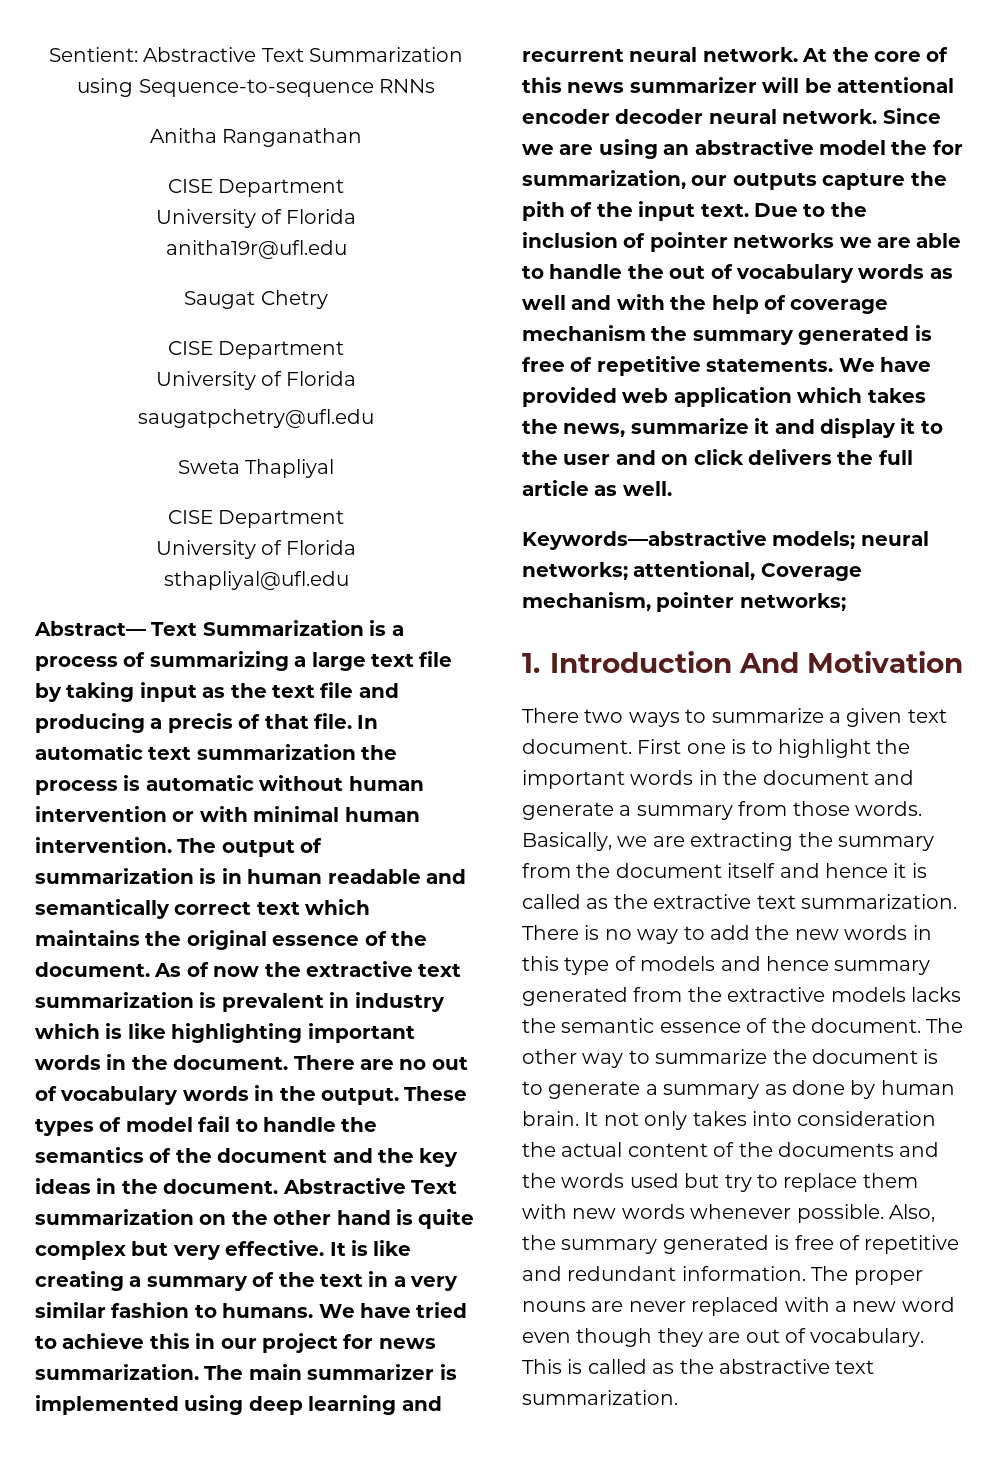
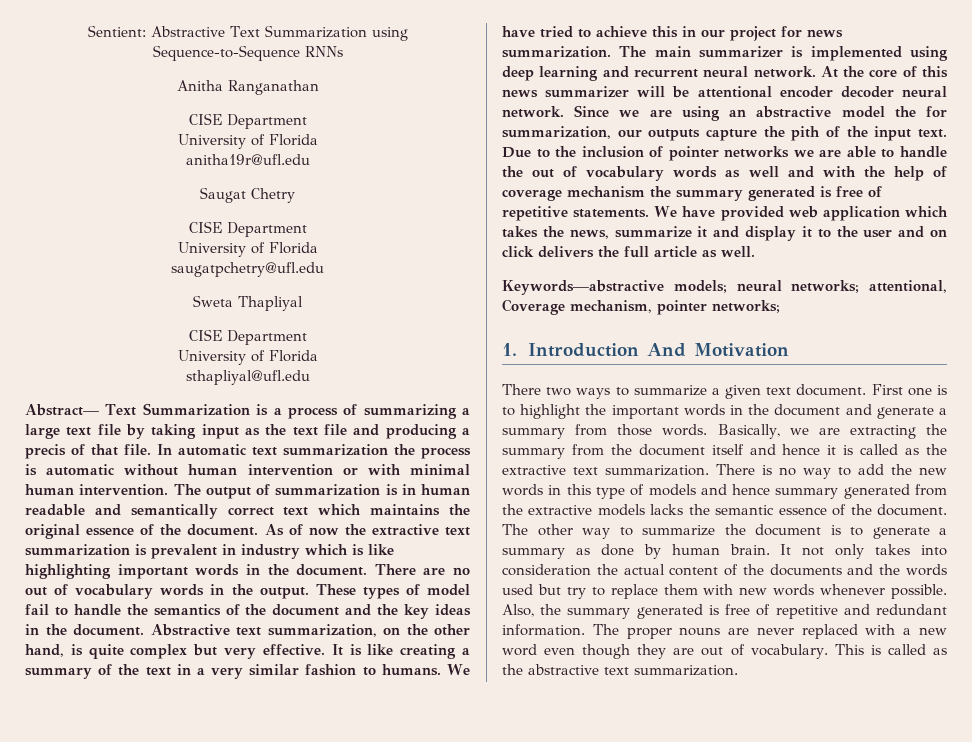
[138,79,374,97] Sequence-to-sequence -> [152,45,300,61] Sequence-to-Sequence
[411,1180,457,1194] [35,1209,194,1225] Text summarization -> [236,624,377,637] text summarization,
[336,1210,391,1225] hand -> [25,644,64,657] hand,

